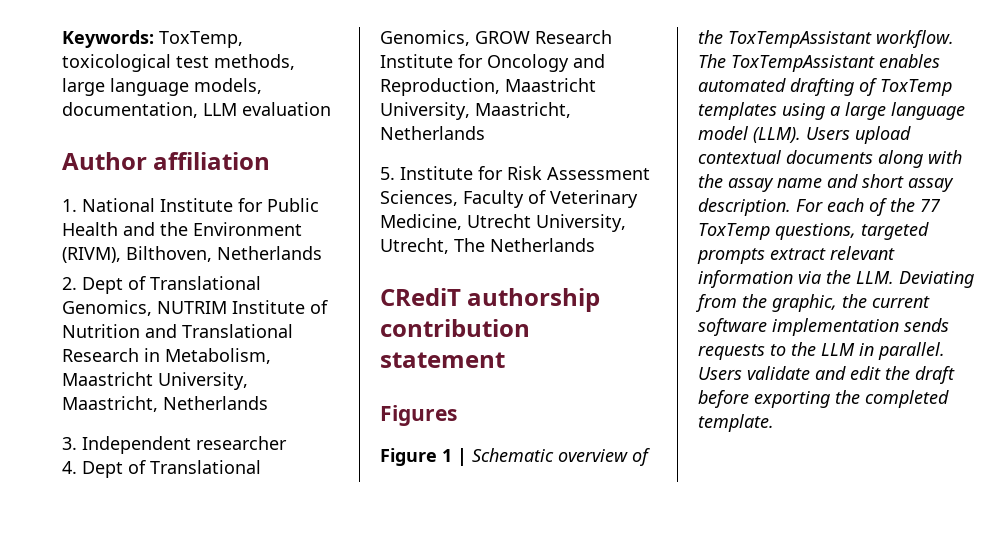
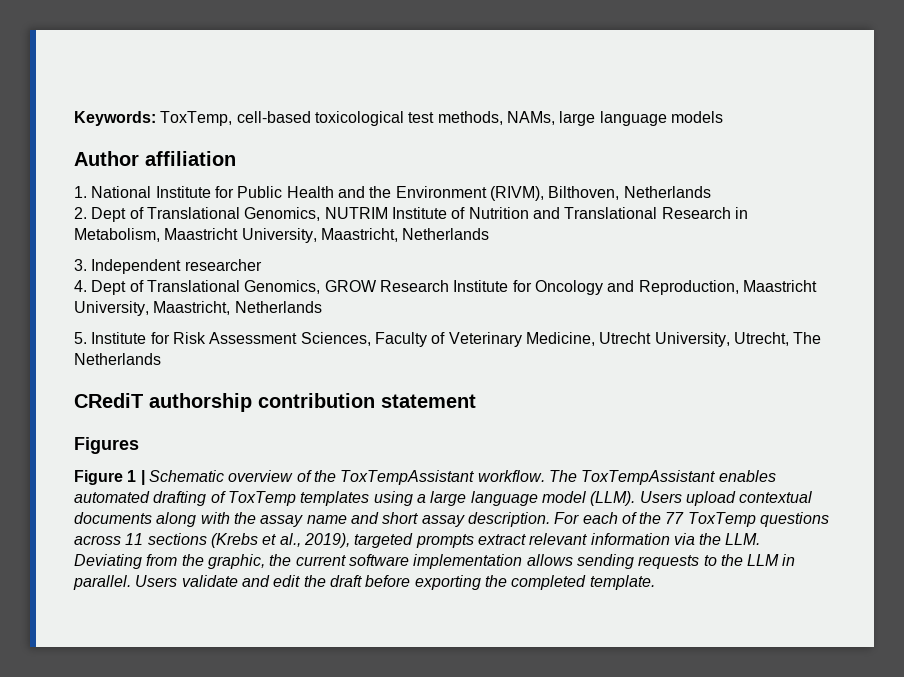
(243, 39) none -> [236,111,311,123] cell-based
[62,78,262,96] [62,102,331,118] large language models, documentation, LLM evaluation -> [506,111,723,126] NAMs, large language models
[775,223,856,240] questions, -> [760,512,830,527] [74,533,350,548] questions across 11 sections (Krebs et al., 2019),
[904,318,949,332] sends -> [526,554,634,569] allows sending

